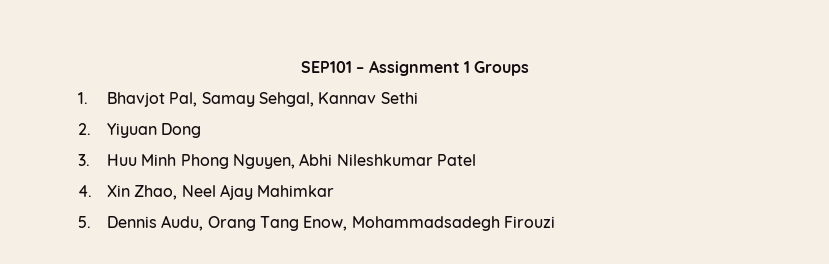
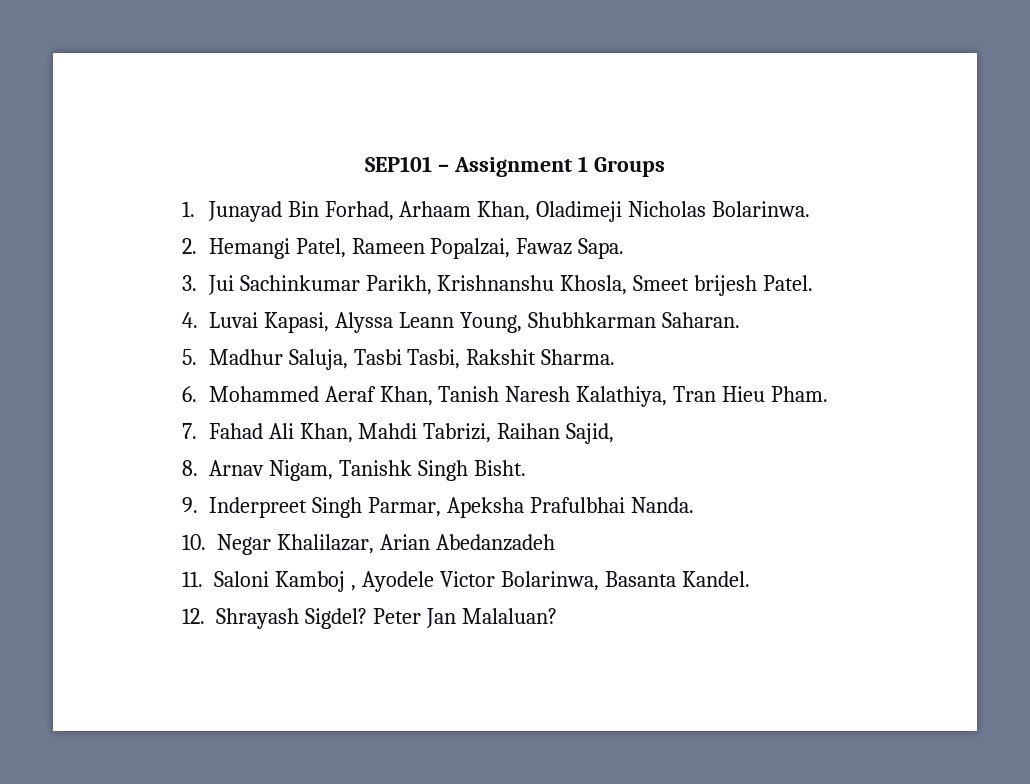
[106,92,418,107] [77,123,202,138] [77,153,476,169] [77,184,335,200] [77,215,555,231] Bhavjot Pal, Samay Sehgal, Kannav Sethi // 2. Yiyuan Dong // 3. Huu Minh Phong Nguyen, Abhi Nileshkumar Patel // 4. Xin Zhao, Neel Ajay Mahimkar // 5. Dennis Audu, Orang Tang Enow, Mohammadsadegh Firouzi -> [207,201,811,222] [182,238,625,259] [182,275,814,296] [182,312,740,333] [182,349,616,370] [182,386,829,407] [182,423,615,444] [182,460,527,481] [182,497,695,518] [182,534,556,555] [182,571,750,592] [182,608,558,629] Junayad Bin Forhad, Arhaam Khan, Oladimeji Nicholas Bolarinwa. // 2. Hemangi Patel, Rameen Popalzai, Fawaz Sapa. // 3. Jui Sachinkumar Parikh, Krishnanshu Khosla, Smeet brijesh Patel. // 4. Luvai Kapasi, Alyssa Leann Young, Shubhkarman Saharan. // 5. Madhur Saluja, Tasbi Tasbi, Rakshit Sharma. // 6. Mohammed Aeraf Khan, Tanish Naresh Kalathiya, Tran Hieu Pham. // 7. Fahad Ali Khan, Mahdi Tabrizi, Raihan Sajid, // 8. Arnav Nigam, Tanishk Singh Bisht. // 9. Inderpreet Singh Parmar, Apeksha Prafulbhai Nanda. // 10. Negar Khalilazar, Arian Abedanzadeh // 11. Saloni Kamboj , Ayodele Victor Bolarinwa, Basanta Kandel. // 12. Shrayash Sigdel? Peter Jan Malaluan?

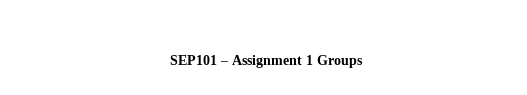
[182,201,811,222] [182,238,625,259] [182,275,814,296] [182,312,740,333] [182,349,616,370] [182,386,829,407] [182,423,615,444] [182,460,527,481] [182,497,695,518] [182,534,556,555] [182,571,750,592] [182,608,558,629] // 1. Junayad Bin Forhad, Arhaam Khan, Oladimeji Nicholas Bolarinwa. // 2. Hemangi Patel, Rameen Popalzai, Fawaz Sapa. // 3. Jui Sachinkumar Parikh, Krishnanshu Khosla, Smeet brijesh Patel. // 4. Luvai Kapasi, Alyssa Leann Young, Shubhkarman Saharan. // 5. Madhur Saluja, Tasbi Tasbi, Rakshit Sharma. // 6. Mohammed Aeraf Khan, Tanish Naresh Kalathiya, Tran Hieu Pham. // 7. Fahad Ali Khan, Mahdi Tabrizi, Raihan Sajid, // 8. Arnav Nigam, Tanishk Singh Bisht. // 9. Inderpreet Singh Parmar, Apeksha Prafulbhai Nanda. // 10. Negar Khalilazar, Arian Abedanzadeh // 11. Saloni Kamboj , Ayodele Victor Bolarinwa, Basanta Kandel. // 12. Shrayash Sigdel? Peter Jan Malaluan? -> (363, 61) none

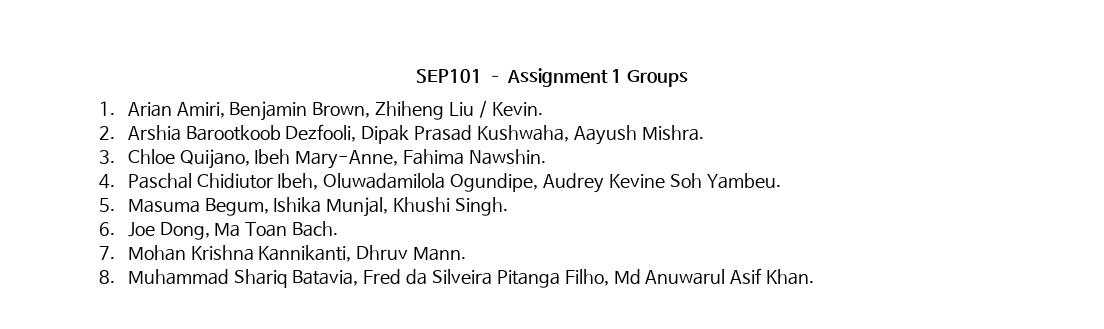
(363, 61) none -> [99,100,543,121] [99,124,704,145] [99,149,547,169] [99,173,781,193] [99,197,509,217] [99,221,339,240] [99,245,467,262] [99,268,815,288] // 1. Arian Amiri, Benjamin Brown, Zhiheng Liu / Kevin. // 2. Arshia Barootkoob Dezfooli, Dipak Prasad Kushwaha, Aayush Mishra. // 3. Chloe Quijano, Ibeh Mary-Anne, Fahima Nawshin. // 4. Paschal Chidiutor Ibeh, Oluwadamilola Ogundipe, Audrey Kevine Soh Yambeu. // 5. Masuma Begum, Ishika Munjal, Khushi Singh. // 6. Joe Dong, Ma Toan Bach. // 7. Mohan Krishna Kannikanti, Dhruv Mann. // 8. Muhammad Shariq Batavia, Fred da Silveira Pitanga Filho, Md Anuwarul Asif Khan.

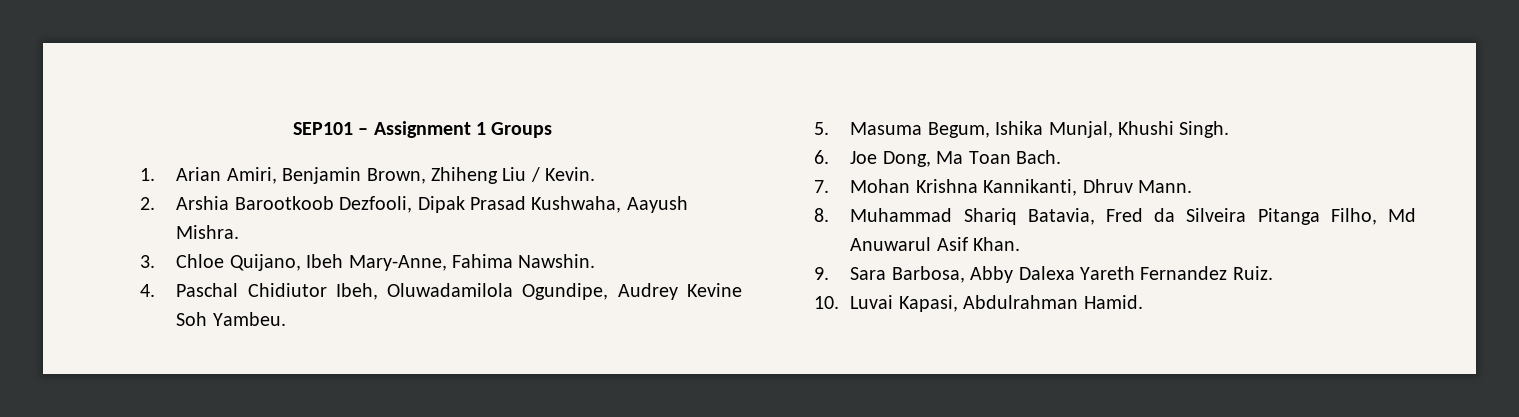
(815, 277) none -> [813,266,1273,283] [813,295,1143,312] // 9. Sara Barbosa, Abby Dalexa Yareth Fernandez Ruiz. // 10. Luvai Kapasi, Abdulrahman Hamid.

